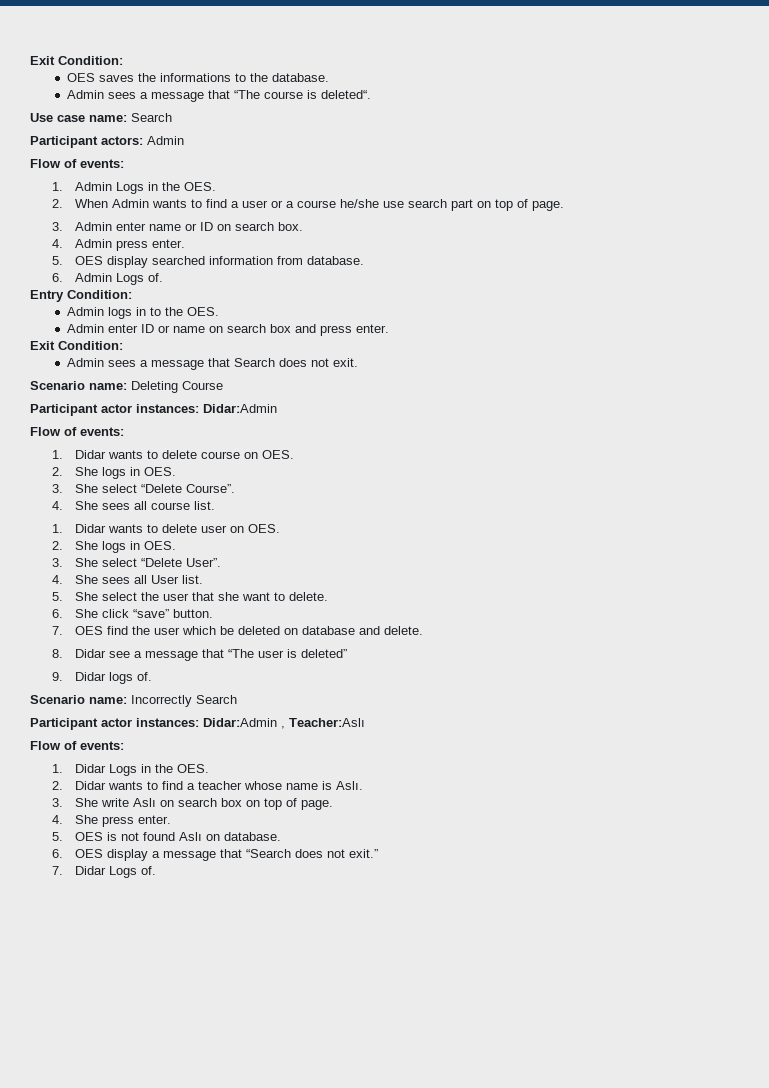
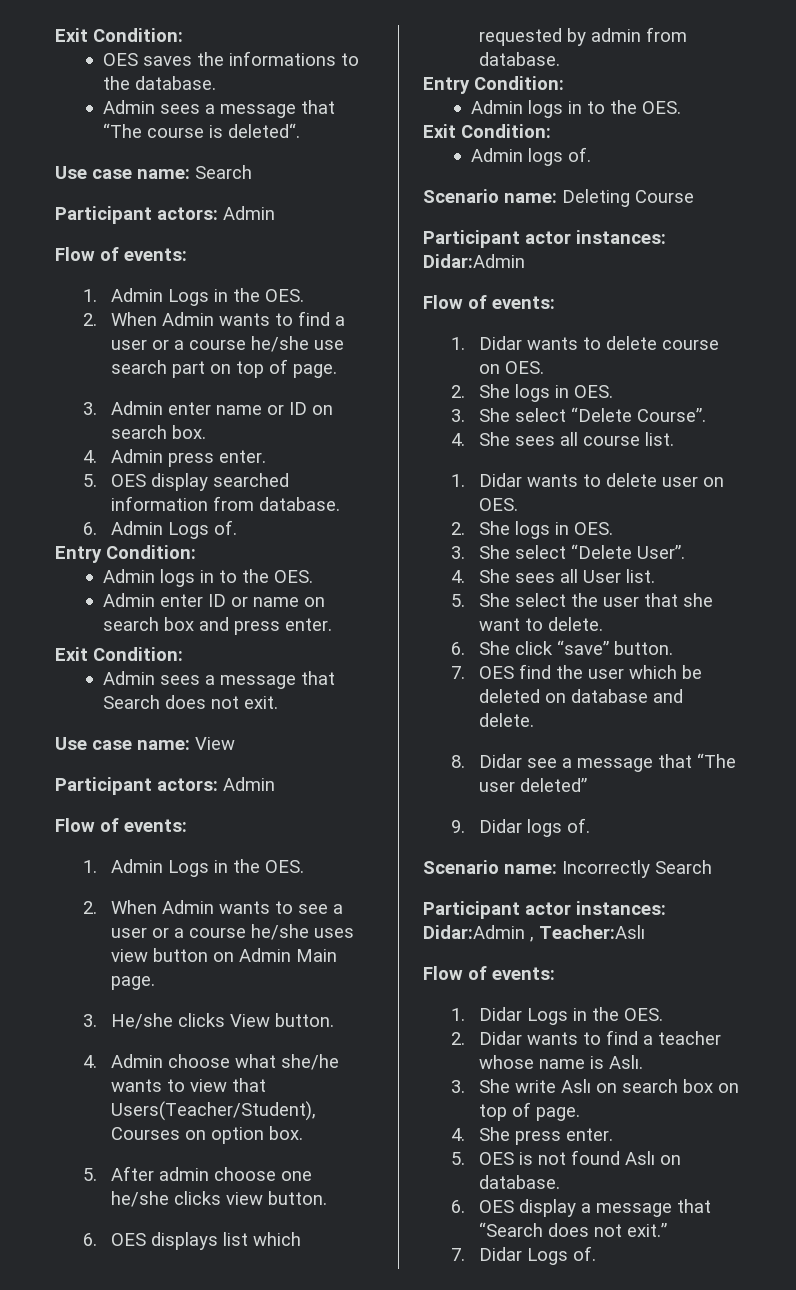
(358, 362) none -> [55,737,235,750] [55,777,275,795] [55,818,187,832] [82,859,304,877] [82,900,343,914] [110,924,354,940] [110,948,337,962] [110,976,155,990] [82,1013,334,1029] [82,1054,339,1070] [110,1078,266,1092] [110,1101,316,1121] [110,1126,303,1144] [82,1166,312,1181] [110,1191,327,1207] [82,1232,301,1250] [478,27,687,46] [478,52,560,66] [423,76,564,94] [471,100,682,118] [423,124,551,138] [471,147,592,166] // Use case name: View // Participant actors: Admin // Flow of events: // 1. Admin Logs in the OES. // 2. When Admin wants to see a user or a course he/she uses view button on Admin Main page. // 3. He/she clicks View button. // 4. Admin choose what she/he wants to view that Users(Teacher/Student), Courses on option box. // 5. After admin choose one he/she clicks view button. // 6. OES displays list which requested by admin from database. // Entry Condition: // Admin logs in to the OES. // Exit Condition: // Admin logs of.
[286,649,297,658] is -> (515, 786) none

